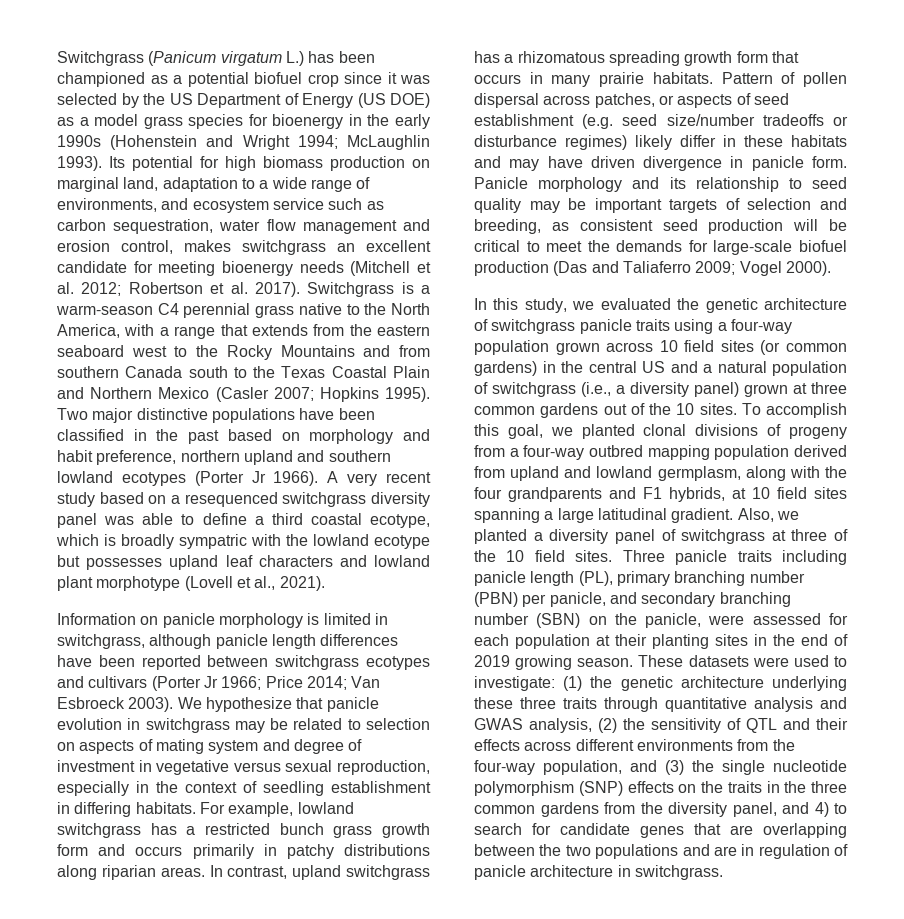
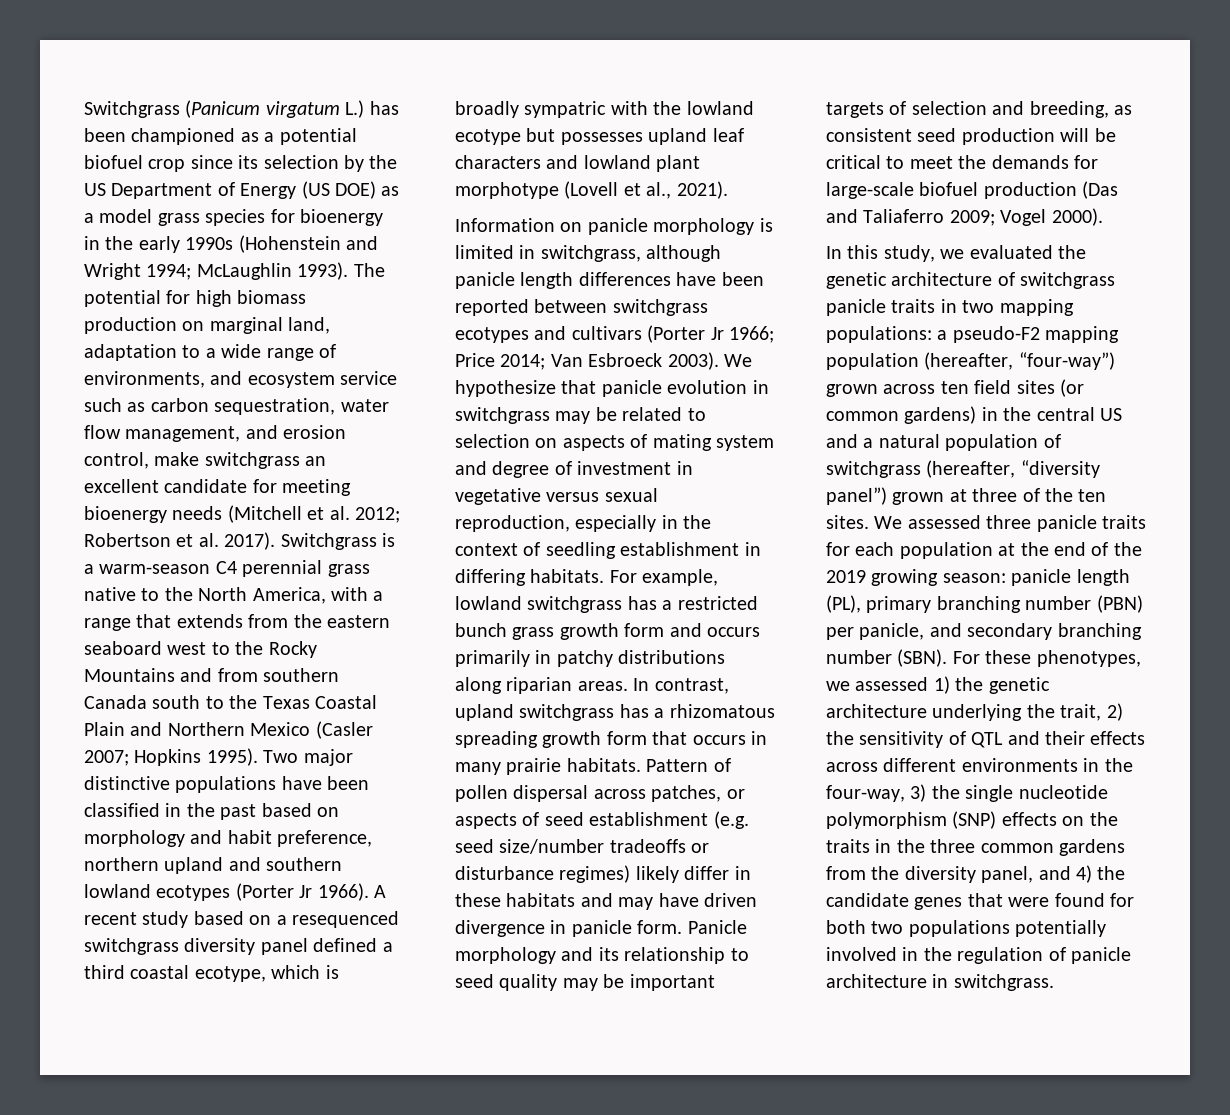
[387,72,430,84] [57,93,117,105] it was selected -> [238,155,339,169] its selection
[109,156,125,168] Its -> [353,263,385,277] The
[302,220,397,234] management -> [125,426,241,442] management,
[184,240,231,252] makes -> [154,452,200,466] make
[347,473,378,486] very -> (386, 891) none
[104,513,247,525] was able to define -> [313,938,378,952] defined
[674,319,792,334] [474,340,549,355] using a four-way population -> [940,299,1074,316] [826,326,1120,343] [826,352,1115,370] in two mapping populations: a pseudo-F2 mapping population (hereafter, “four-way”)
[659,340,678,352] 10 -> [940,381,969,394] ten
[581,382,847,397] [474,403,847,418] [474,424,847,439] [474,445,847,460] [474,466,847,481] [474,487,847,502] [474,508,799,523] [474,529,848,544] [474,550,847,565] (i.e., a diversity panel) grown at three common gardens out of the 10 sites. To accomplish this goal, we planted clonal divisions of progeny from a four-way outbred mapping population derived from upland and lowland germplasm, along with the four grandparents and F1 hybrids, at 10 field sites spanning a large latitudinal gradient. Also, we planted a diversity panel of switchgrass at three of the 10 field sites. Three panicle traits including -> [926,460,1100,478] [826,487,1107,505] [826,515,1146,532] [826,542,1142,559] [826,569,1006,586] (hereafter, “diversity panel”) grown at three of the ten sites. We assessed three panicle traits for each population at the end of the 2019 growing season:
[536,613,848,628] [474,634,848,649] [474,655,847,670] [474,676,847,691] [474,697,847,712] [474,718,617,733] (SBN) on the panicle, were assessed for each population at their planting sites in the end of 2019 growing season. These datasets were used to investigate: (1) the genetic architecture underlying these three traits through quantitative analysis and GWAS analysis, (2) -> [897,649,1141,667] [826,676,1050,694] [826,703,1123,721] (SBN). For these phenotypes, we assessed 1) the genetic architecture underlying the trait, 2)
[737,739,795,751] [474,760,684,775] from the four-way population, and (3) -> [1083,758,1133,772] [826,784,927,802] in the four-way, 3)
[834,803,847,814] [474,823,847,838] [474,844,755,859] to search for candidate genes that are overlapping between the two populations and are in -> [1097,866,1126,880] [826,893,1134,910] [826,920,1107,937] [826,947,952,961] the candidate genes that were found for both two populations potentially involved in the

